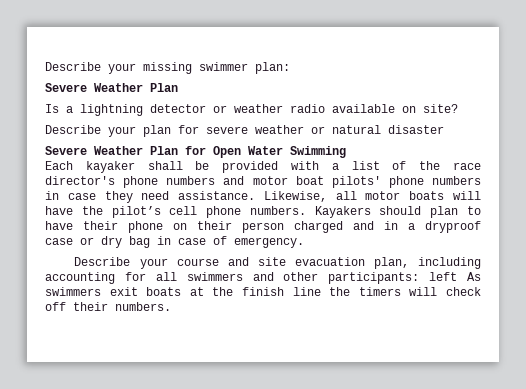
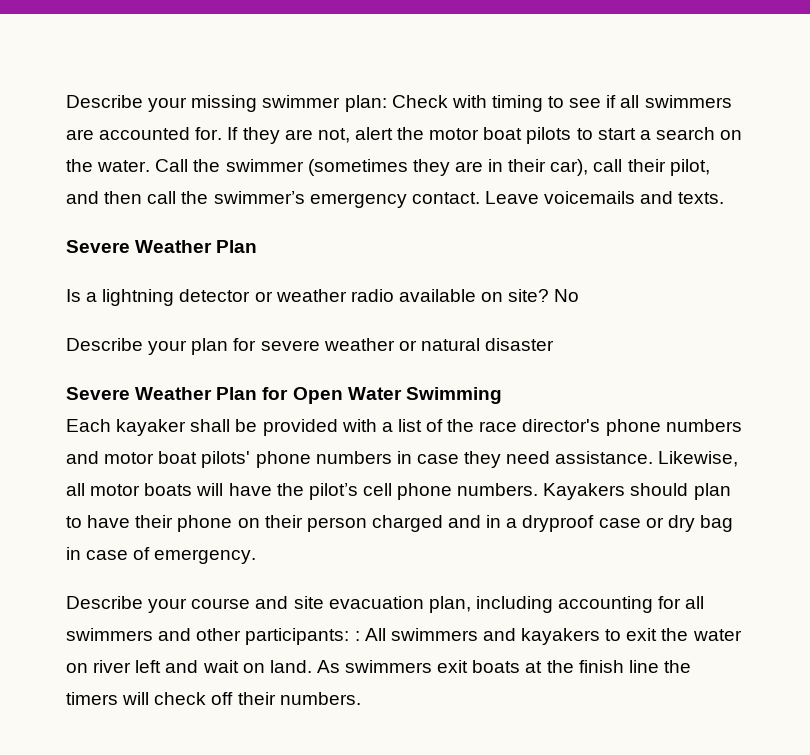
(290, 68) none -> [391,95,732,112] [66,127,743,144] [66,159,710,176] [66,191,725,208] Check with timing to see if all swimmers are accounted for. If they are not, alert the motor boat pilots to start a search on the water. Call the swimmer (sometimes they are in their car), call their pilot, and then call the swimmer’s emergency contact. Leave voicemails and texts.
(458, 108) none -> [554,289,580,302] No
[429,272,458,281] left -> [354,628,742,645] [66,660,312,673] : All swimmers and kayakers to exit the water on river left and wait on land.

